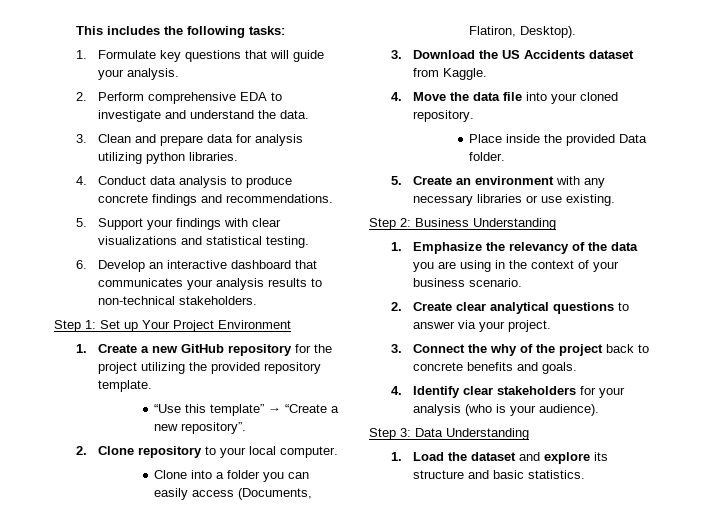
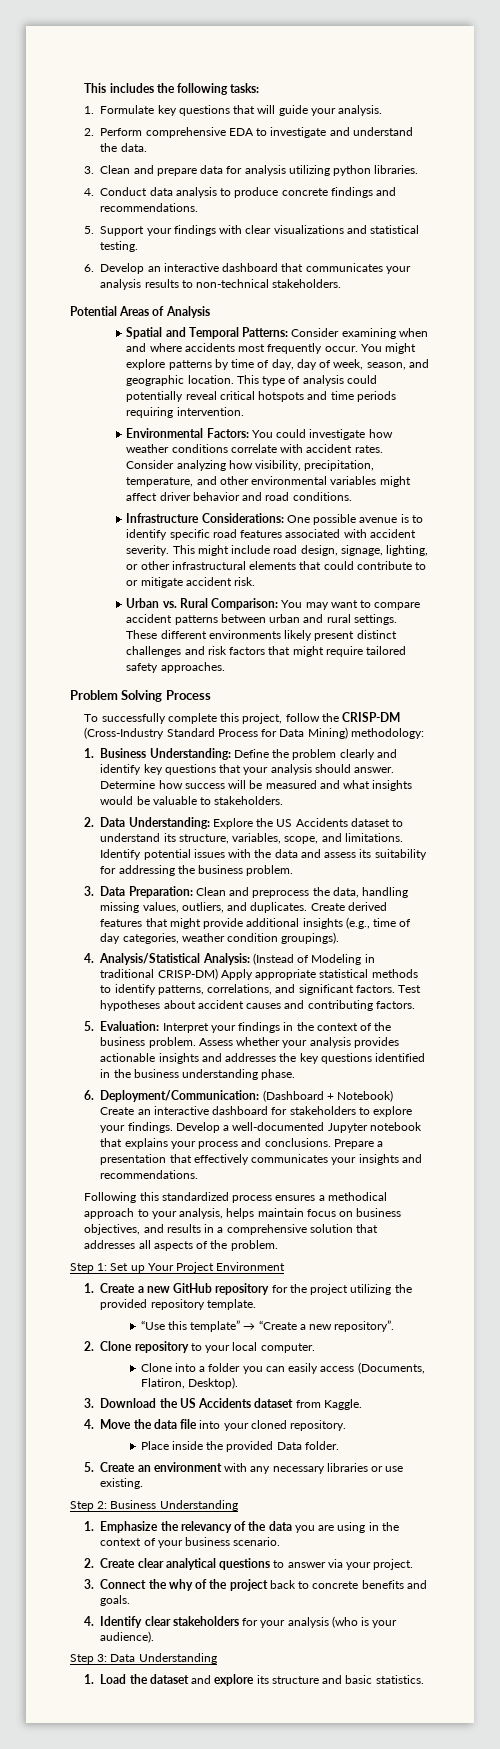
(257, 300) none -> [70,306,210,318] [126,327,428,339] [126,343,417,354] [126,359,429,370] [126,375,377,386] [126,391,396,402] [126,407,244,418] [126,428,393,440] [126,444,383,453] [126,460,375,471] [126,476,411,487] [126,492,352,501] [126,513,423,525] [126,529,416,540] [126,545,429,556] [126,561,427,570] [126,577,256,588] [126,598,421,610] [126,614,397,625] [126,630,397,641] [126,646,407,657] [126,662,225,673] [70,690,211,702] [84,712,401,724] [84,727,424,739] [84,748,397,760] [100,764,395,775] [100,780,413,791] [100,796,284,805] [84,817,404,829] [100,833,403,844] [100,849,427,860] [100,865,294,876] [84,886,409,898] [100,902,387,913] [100,917,412,929] [100,932,340,944] [84,953,375,965] [100,968,418,980] [100,984,422,995] [100,1000,415,1011] [84,1021,392,1033] [100,1037,399,1048] [100,1053,426,1064] [100,1069,296,1080] [84,1090,394,1102] [100,1106,413,1117] [100,1122,422,1133] [100,1138,384,1149] [100,1154,422,1165] [100,1170,199,1179] [84,1192,387,1203] [84,1208,402,1219] [84,1224,379,1235] [84,1240,278,1251] // Potential Areas of Analysis // Spatial and Temporal Patterns: Consider examining when and where accidents most frequently occur. You might explore patterns by time of day, day of week, season, and geographic location. This type of analysis could potentially reveal critical hotspots and time periods requiring intervention. // Environmental Factors: You could investigate how weather conditions correlate with accident rates. Consider analyzing how visibility, precipitation, temperature, and other environmental variables might affect driver behavior and road conditions. // Infrastructure Considerations: One possible avenue is to identify specific road features associated with accident severity. This might include road design, signage, lighting, or other infrastructural elements that could contribute to or mitigate accident risk. // Urban vs. Rural Comparison: You may want to compare accident patterns between urban and rural settings. These different environments likely present distinct challenges and risk factors that might require tailored safety approaches. // Problem Solving Process // To successfully complete this project, follow the CRISP-DM (Cross-Industry Standard Process for Data Mining) methodology: // 1. Business Understanding: Define the problem clearly and identify key questions that your analysis should answer. Determine how success will be measured and what insights would be valuable to stakeholders. // 2. Data Understanding: Explore the US Accidents dataset to understand its structure, variables, scope, and limitations. Identify potential issues with the data and assess its suitability for addressing the business problem. // 3. Data Preparation: Clean and preprocess the data, handling missing values, outliers, and duplicates. Create derived features that might provide additional insights (e.g., time of day categories, weather condition groupings). // 4. Analysis/Statistical Analysis: (Instead of Modeling in traditional CRISP-DM) Apply appropriate statistical methods to identify patterns, correlations, and significant factors. Test hypotheses about accident causes and contributing factors. // 5. Evaluation: Interpret your findings in the context of the business problem. Assess whether your analysis provides actionable insights and addresses the key questions identified in the business understanding phase. // 6. Deployment/Communication: (Dashboard + Notebook) Create an interactive dashboard for stakeholders to explore your findings. Develop a well-documented Jupyter notebook that explains your process and conclusions. Prepare a presentation that effectively communicates your insights and recommendations. // Following this standardized process ensures a methodical approach to your analysis, helps maintain focus on business objectives, and results in a comprehensive solution that addresses all aspects of the problem.

